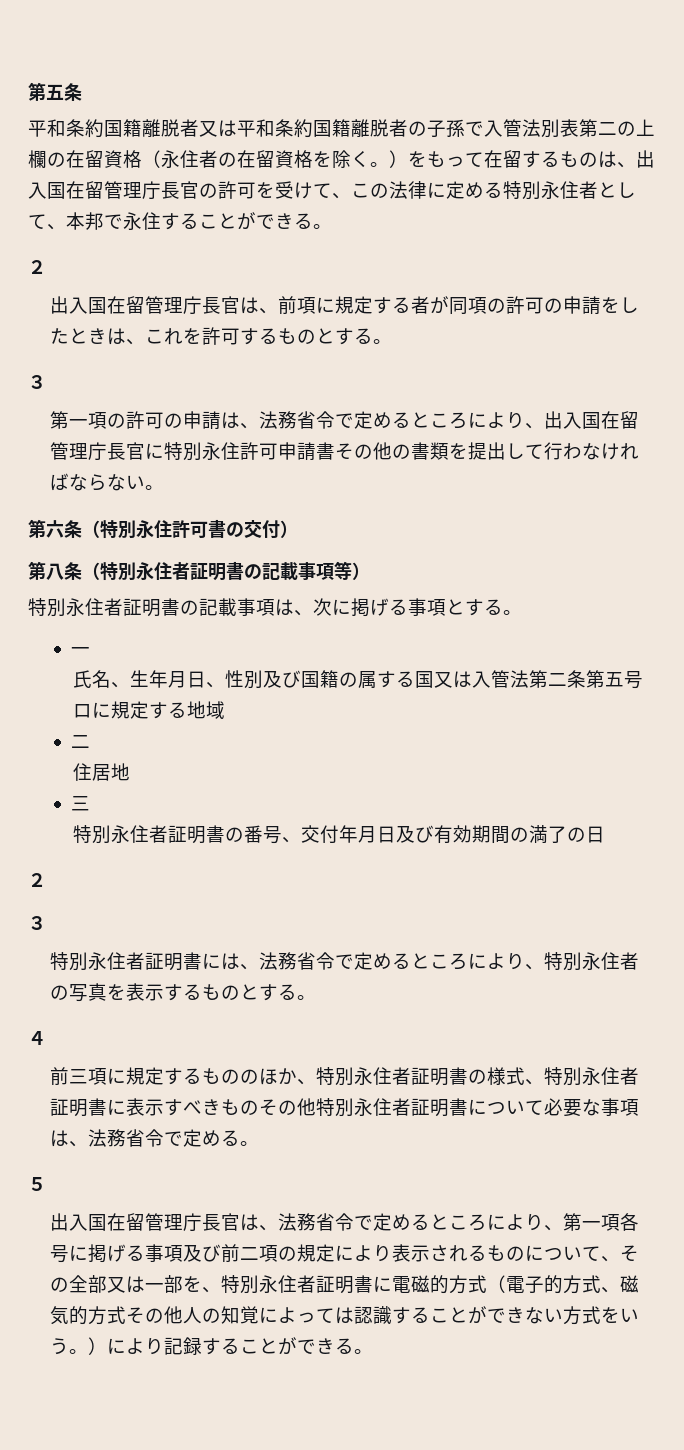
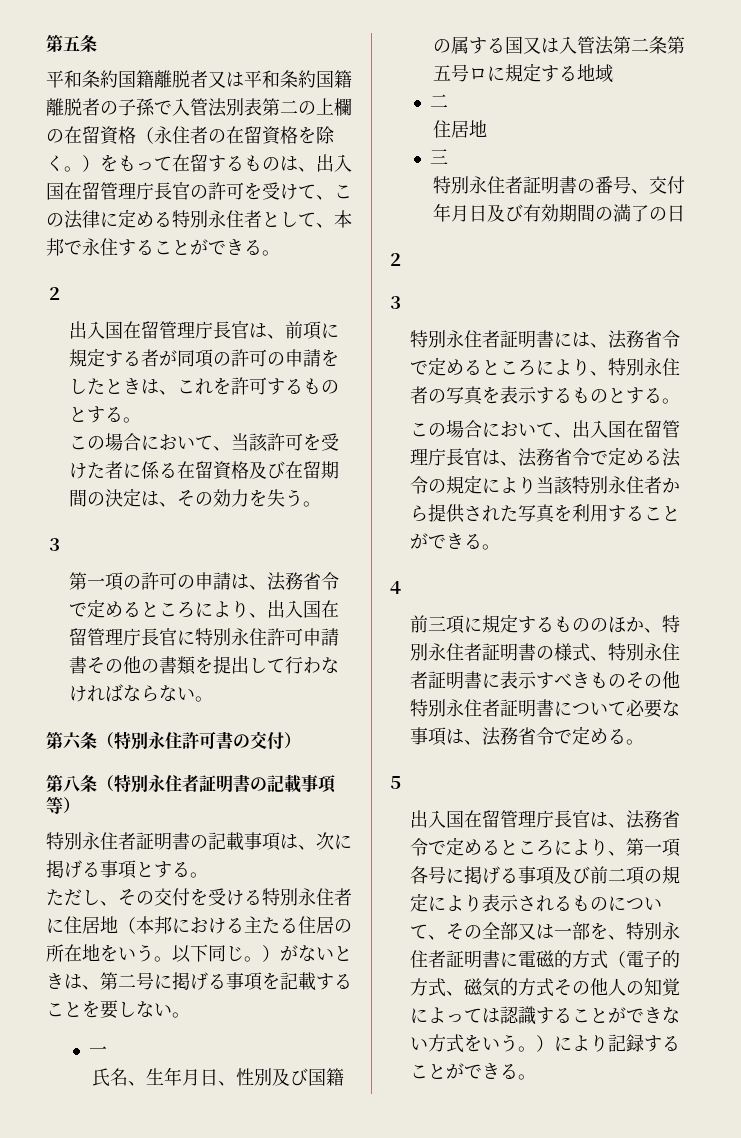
(393, 341) none -> [69,433,340,452] [69,461,340,480] [69,488,322,507] // この場合において、当該許可を受けた者に係る在留資格及び在留期間の決定は、その効力を失う。
(522, 612) none -> [46,888,352,906] [46,916,352,934] [46,944,352,963] [46,972,352,991] [46,1000,190,1019] // ただし、その交付を受ける特別永住者に住居地（本邦における主たる住居の所在地をいう。以下同じ。）がないときは、第二号に掲げる事項を記載することを要しない。
(317, 997) none -> [410,420,681,438] [410,447,682,467] [410,475,681,495] [410,504,681,523] [410,533,501,550] // この場合において、出入国在留管理庁長官は、法務省令で定める法令の規定により当該特別永住者から提供された写真を利用することができる。

